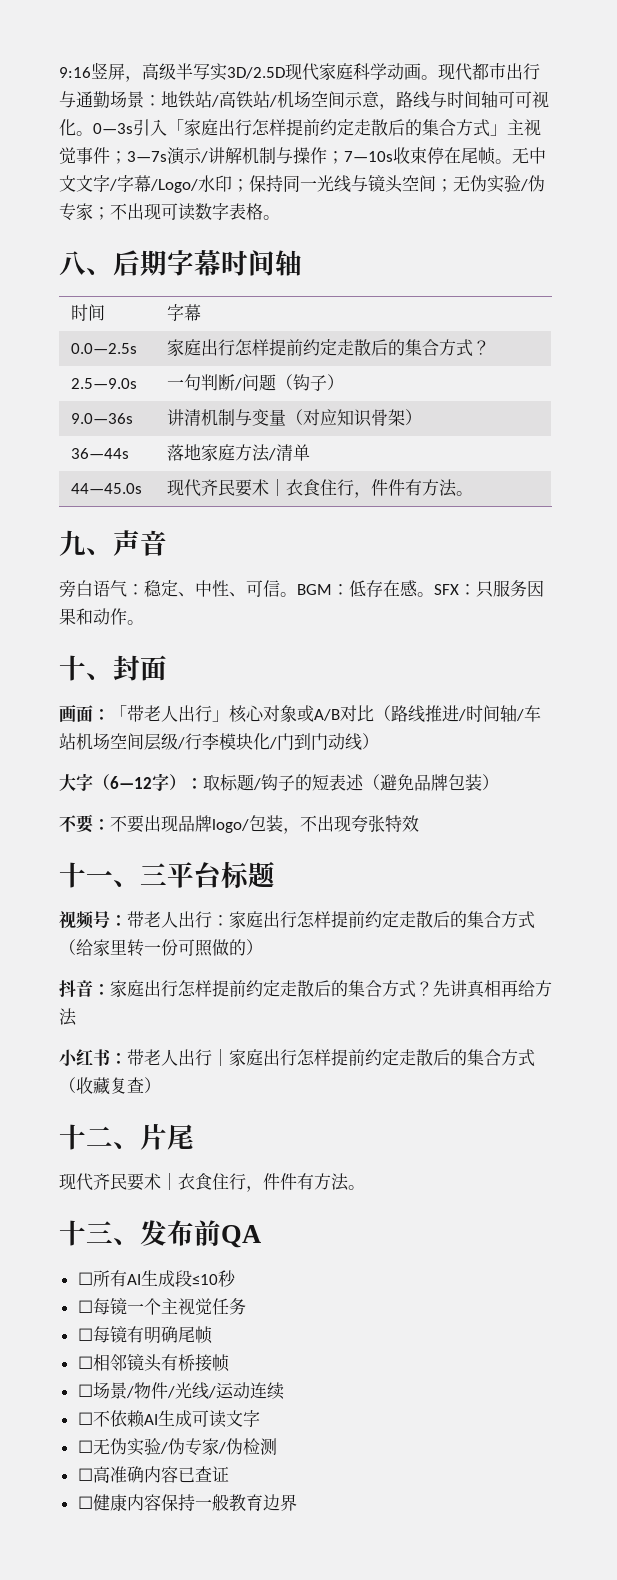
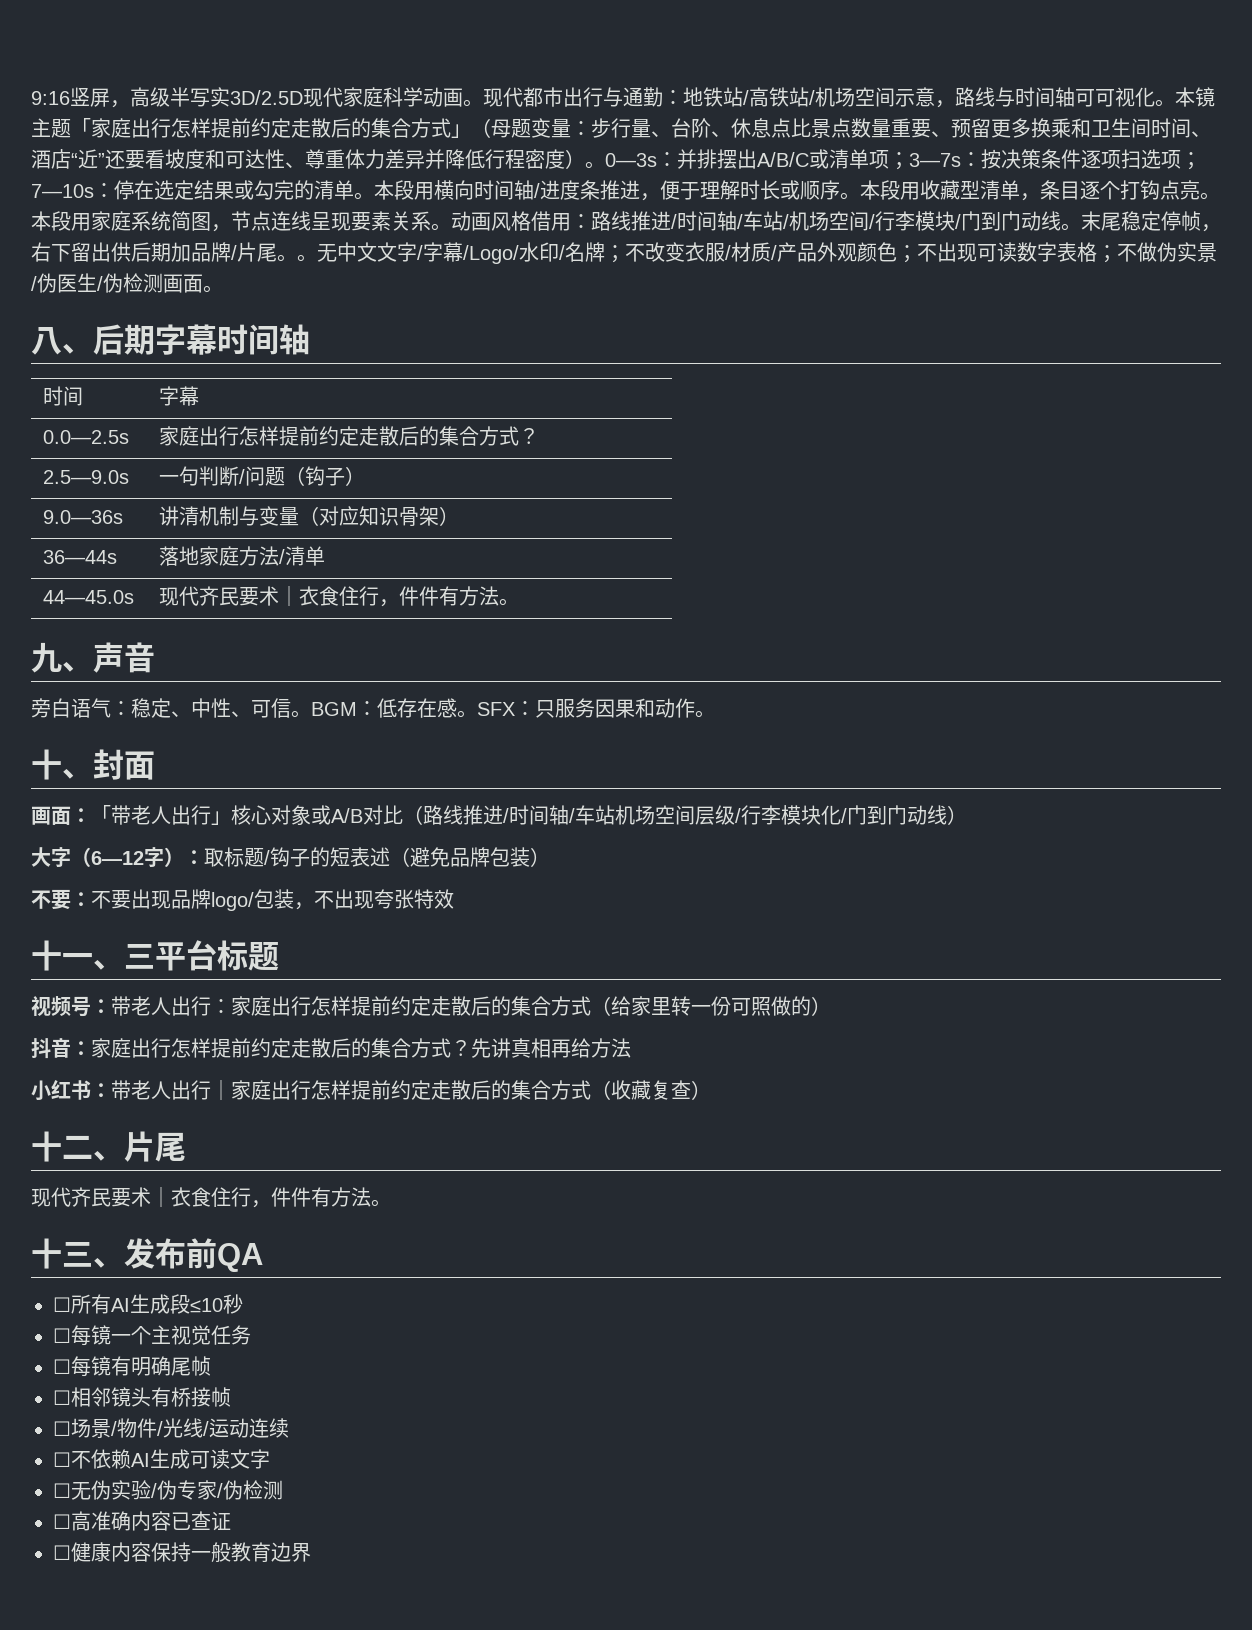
[110,91,144,108] 场景 -> (663, 97) none
[93,119,167,136] 0—3s引入 -> [1175,87,1215,107] [31,118,71,138] 本镜主题
[507,119,541,136] [59,147,496,165] 主视觉事件；3—7s演示/讲解机制与操作；7—10s收束停在尾帧 -> [471,118,1211,138] [31,149,1201,170] [31,180,1220,201] [31,211,1221,232] [31,242,297,262] （母题变量：步行量、台阶、休息点比景点数量重要、预留更多换乘和卫生间时间、酒店“近”还要看坡度和可达性、尊重体力差异并降低行程密度）。0—3s：并排摆出A/B/C或清单项；3—7s：按决策条件逐项扫选项；7—10s：停在选定结果或勾完的清单。本段用横向时间轴/进度条推进，便于理解时长或顺序。本段用收藏型清单，条目逐个打钩点亮。本段用家庭系统简图，节点连线呈现要素关系。动画风格借用：路线推进/时间轴/车站/机场空间/行李模块/门到门动线。末尾稳定停帧，右下留出供后期加品牌/片尾。
[232,174,545,193] [59,203,93,221] ；保持同一光线与镜头空间；无伪实验/伪专家 -> [559,242,897,263] /名牌；不改变衣服/材质/产品外观颜色
(263, 211) none -> [1097,242,1217,263] [31,273,203,293] ；不做伪实景/伪医生/伪检测画面

